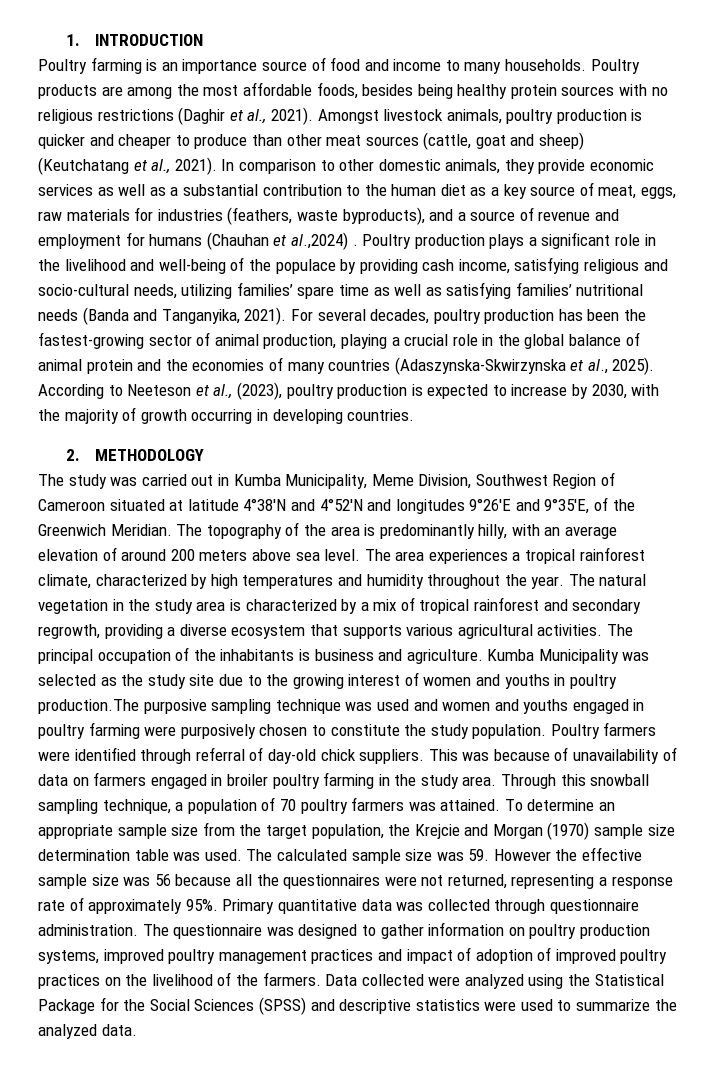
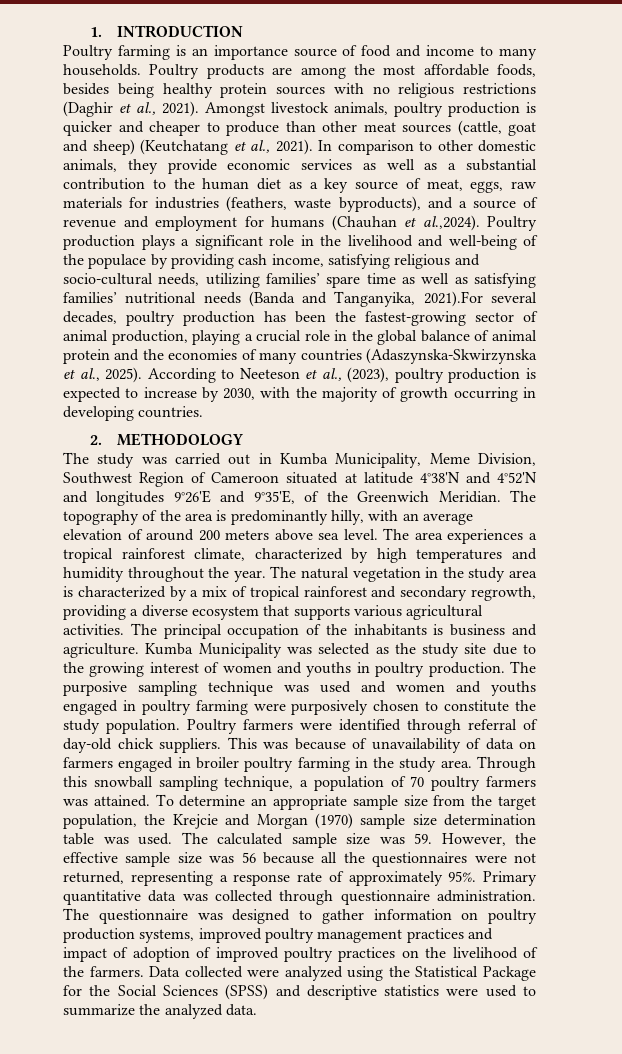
[290,232,358,250] al.,2024) . -> [422,215,480,231] al.,2024).
[244,307,313,325] 2021). For -> [423,291,483,307] 2021).For
[38,699,139,714] production.The -> [428,661,536,677] production. The
[493,849,551,861] However -> [441,833,506,846] However,

